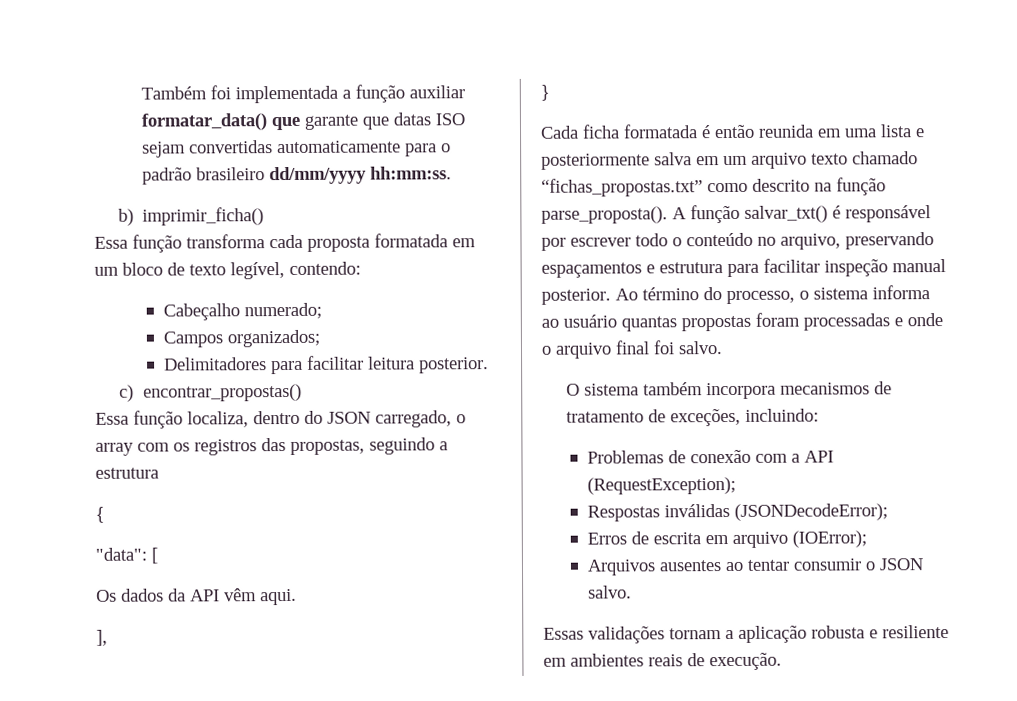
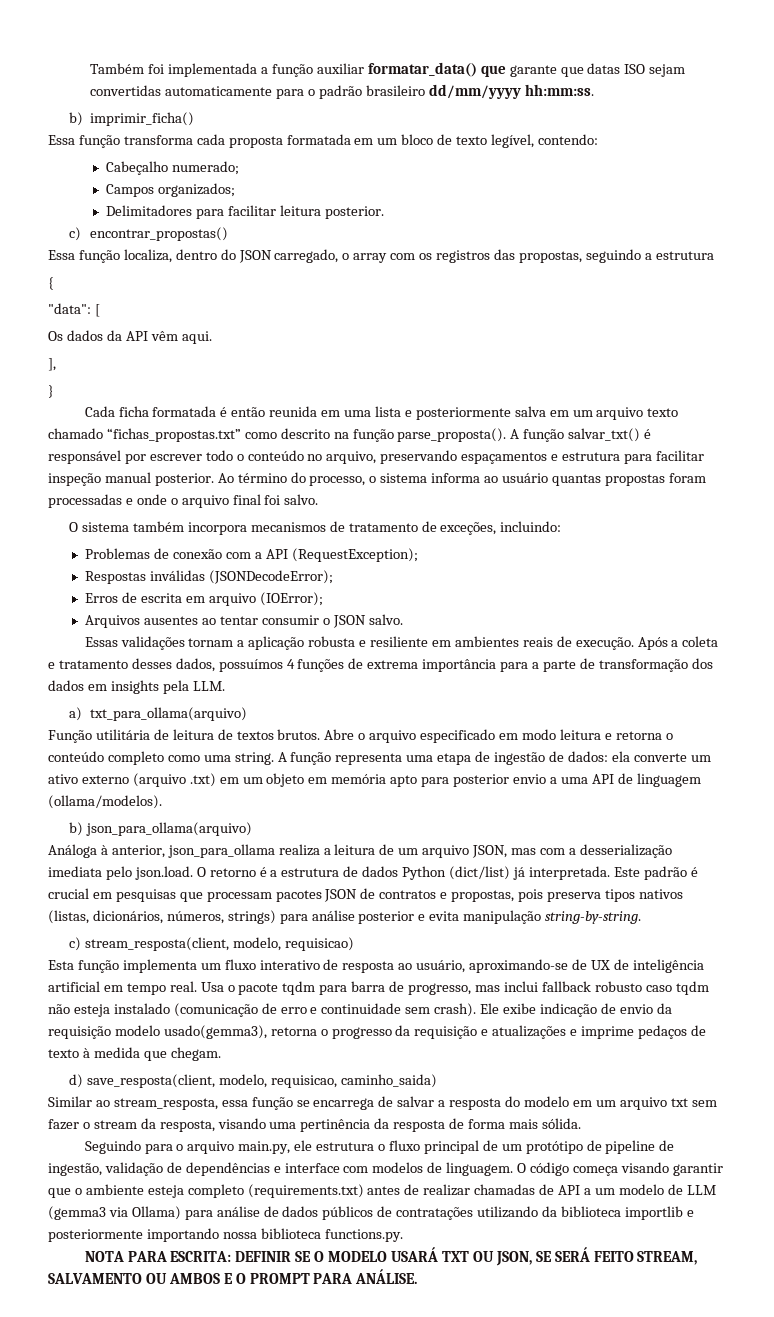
(782, 661) none -> [637,636,719,650] [48,658,713,672] [48,680,225,694] [69,707,248,721] [48,729,673,743] [48,751,711,765] [48,773,701,787] [48,795,162,809] [69,822,253,836] [48,844,672,858] [48,866,698,880] [48,888,683,902] [48,910,642,924] [69,937,354,951] [48,959,704,973] [48,981,709,995] [48,1003,672,1017] [48,1025,706,1039] [48,1047,221,1061] [69,1074,437,1088] [48,1096,717,1110] [48,1118,581,1132] [84,1140,675,1154] [48,1162,723,1176] [48,1184,716,1198] [48,1206,694,1220] [48,1228,403,1242] [84,1247,698,1266] [48,1269,418,1284] Após a coleta e tratamento desses dados, possuímos 4 funções de extrema importância para a parte de transformação dos dados em insights pela LLM. // a) txt_para_ollama(arquivo) // Função utilitária de leitura de textos brutos. Abre o arquivo especificado em modo leitura e retorna o conteúdo completo como uma string. A função representa uma etapa de ingestão de dados: ela converte um ativo externo (arquivo .txt) em um objeto em memória apto para posterior envio a uma API de linguagem (ollama/modelos). // b) json_para_ollama(arquivo) // Análoga à anterior, json_para_ollama realiza a leitura de um arquivo JSON, mas com a desserialização imediata pelo json.load. O retorno é a estrutura de dados Python (dict/list) já interpretada. Este padrão é crucial em pesquisas que processam pacotes JSON de contratos e propostas, pois preserva tipos nativos (listas, dicionários, números, strings) para análise posterior e evita manipulação string-by-string. // c) stream_resposta(client, modelo, requisicao) // Esta função implementa um fluxo interativo de resposta ao usuário, aproximando-se de UX de inteligência artificial em tempo real. Usa o pacote tqdm para barra de progresso, mas inclui fallback robusto caso tqdm não esteja instalado (comunicação de erro e continuidade sem crash). Ele exibe indicação de envio da requisição modelo usado(gemma3), retorna o progresso da requisição e atualizações e imprime pedaços de texto à medida que chegam. // d) save_resposta(client, modelo, requisicao, caminho_saida) // Similar ao stream_resposta, essa função se encarrega de salvar a resposta do modelo em um arquivo txt sem fazer o stream da resposta, visando uma pertinência da resposta de forma mais sólida. // Seguindo para o arquivo main.py, ele estrutura o fluxo principal de um protótipo de pipeline de ingestão, validação de dependências e interface com modelos de linguagem. O código começa visando garantir que o ambiente esteja completo (requirements.txt) antes de realizar chamadas de API a um modelo de LLM (gemma3 via Ollama) para análise de dados públicos de contratações utilizando da biblioteca importlib e posteriormente importando nossa biblioteca functions.py. // NOTA PARA ESCRITA: DEFINIR SE O MODELO USARÁ TXT OU JSON, SE SERÁ FEITO STREAM, SALVAMENTO OU AMBOS E O PROMPT PARA ANÁLISE.

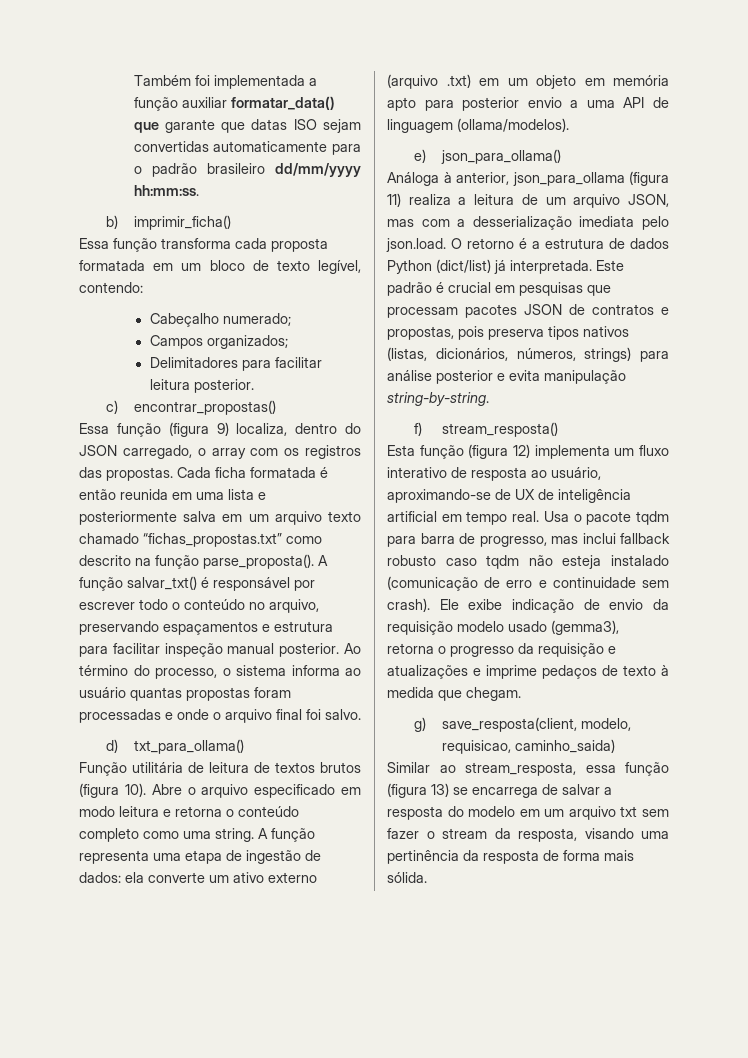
(120, 256) none -> [168,422,229,437] (figura 9)
[518,249,714,263] [48,277,54,290] [48,303,100,317] [48,330,212,344] [48,358,56,371] [48,385,54,398] propostas, seguindo a estrutura // { // "data": [ // Os dados da API vêm aqui. // ], // } // -> [106,467,173,481] propostas.
[69,521,562,535] [85,548,418,562] [85,570,333,584] [85,592,323,606] [85,614,403,628] [84,636,719,650] [48,658,713,672] [48,680,225,694] [69,707,248,721] O sistema também incorpora mecanismos de tratamento de exceções, incluindo: // Problemas de conexão com a API (RequestException); // Respostas inválidas (JSONDecodeError); // Erros de escrita em arquivo (IOError); // Arquivos ausentes ao tentar consumir o JSON salvo. // Essas validações tornam a aplicação robusta e resiliente em ambientes reais de execução. Após a coleta e tratamento desses dados, possuímos 4 funções de extrema importância para a parte de transformação dos dados em insights pela LLM. // a) txt_para_ollama(arquivo) -> [106,739,244,754] d) txt_para_ollama()
[277,729,321,740] brutos. -> [320,762,361,773] [79,783,146,798] brutos (figura 10).
[69,822,253,836] b) json_para_ollama(arquivo) -> [414,149,561,164] e) json_para_ollama()
(275, 851) none -> [629,171,669,186] [387,193,401,207] (figura 11)
[69,937,354,951] c) stream_resposta(client, modelo, requisicao) -> [414,422,558,437] f) stream_resposta()
(119, 966) none -> [468,444,530,459] (figura 12)
[163,1025,267,1039] usado(gemma3), -> [508,620,619,635] usado (gemma3),
[69,1074,84,1088] d) -> [414,717,427,732] g)
(293, 1103) none -> [387,783,449,798] (figura 13)
[84,1140,675,1154] [48,1162,723,1176] [48,1184,716,1198] [48,1206,694,1220] [48,1228,403,1242] [84,1247,698,1266] [48,1269,418,1284] // Seguindo para o arquivo main.py, ele estrutura o fluxo principal de um protótipo de pipeline de ingestão, validação de dependências e interface com modelos de linguagem. O código começa visando garantir que o ambiente esteja completo (requirements.txt) antes de realizar chamadas de API a um modelo de LLM (gemma3 via Ollama) para análise de dados públicos de contratações utilizando da biblioteca importlib e posteriormente importando nossa biblioteca functions.py. // NOTA PARA ESCRITA: DEFINIR SE O MODELO USARÁ TXT OU JSON, SE SERÁ FEITO STREAM, SALVAMENTO OU AMBOS E O PROMPT PARA ANÁLISE. -> (427, 877) none

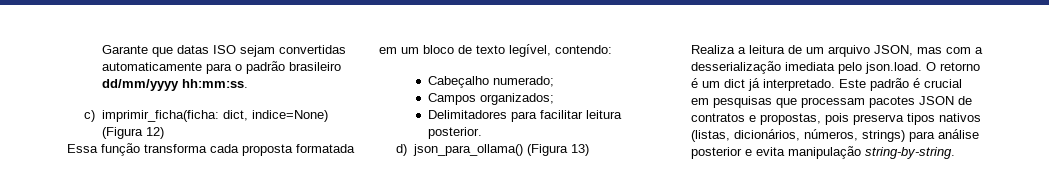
[133,75,317,89] [133,96,335,111] [133,119,215,133] Também foi implementada a função auxiliar formatar_data() que garante -> [101,45,148,54] Garante
[106,215,231,230] b) imprimir_ficha() -> [84,110,328,122] [101,127,164,139] c) imprimir_ficha(ficha: dict, indice=None) (Figura 12)
[106,400,276,415] [79,422,362,437] [79,445,361,459] [79,467,328,481] [79,489,266,500] [79,511,361,525] [79,533,322,547] [79,554,328,569] [79,576,315,591] [79,599,319,613] [79,621,333,635] [79,643,362,657] [79,665,361,679] [79,687,291,701] [79,709,361,723] [106,739,244,754] [79,762,361,776] [79,783,361,798] [79,806,299,817] [79,828,315,842] [79,850,321,864] [79,872,317,883] [387,74,669,89] [387,97,669,111] [387,118,569,133] [414,149,561,164] [387,171,669,186] [387,193,451,207] c) encontrar_propostas() // Essa função (figura 9) localiza, dentro do JSON carregado, o array com os registros das propostas. Cada ficha formatada é então reunida em uma lista e posteriormente salva em um arquivo texto chamado “fichas_propostas.txt” como descrito na função parse_proposta(). A função salvar_txt() é responsável por escrever todo o conteúdo no arquivo, preservando espaçamentos e estrutura para facilitar inspeção manual posterior. Ao término do processo, o sistema informa ao usuário quantas propostas foram processadas e onde o arquivo final foi salvo. // d) txt_para_ollama() // Função utilitária de leitura de textos brutos (figura 10). Abre o arquivo especificado em modo leitura e retorna o conteúdo completo como uma string. A função representa uma etapa de ingestão de dados: ela converte um ativo externo (arquivo .txt) em um objeto em memória apto para posterior envio a uma API de linguagem (ollama/modelos). // e) json_para_ollama() // Análoga à anterior, json_para_ollama (figura 11) realiza -> [396,144,589,156] [691,45,735,54] d) json_para_ollama() (Figura 13) // Realiza
[532,238,669,249] [387,259,592,274] a estrutura de dados Python (dict/list) já interpretada. -> [702,78,835,91] um dict já interpretado.
[414,422,558,437] [387,444,669,459] [387,467,601,481] [387,489,631,503] [387,511,669,525] [387,533,670,547] [387,555,669,569] [387,576,669,591] [387,598,669,613] [387,620,619,635] [387,643,616,657] [387,665,669,679] [387,687,521,701] [414,717,631,732] [441,739,615,754] [387,762,669,776] [387,783,612,798] [387,806,669,820] [387,828,669,842] [387,850,634,864] [387,872,427,883] // f) stream_resposta() // Esta função (figura 12) implementa um fluxo interativo de resposta ao usuário, aproximando-se de UX de inteligência artificial em tempo real. Usa o pacote tqdm para barra de progresso, mas inclui fallback robusto caso tqdm não esteja instalado (comunicação de erro e continuidade sem crash). Ele exibe indicação de envio da requisição modelo usado (gemma3), retorna o progresso da requisição e atualizações e imprime pedaços de texto à medida que chegam. // g) save_resposta(client, modelo, requisicao, caminho_saida) // Similar ao stream_resposta, essa função (figura 13) se encarrega de salvar a resposta do modelo em um arquivo txt sem fazer o stream da resposta, visando uma pertinência da resposta de forma mais sólida. -> (955, 153) none

